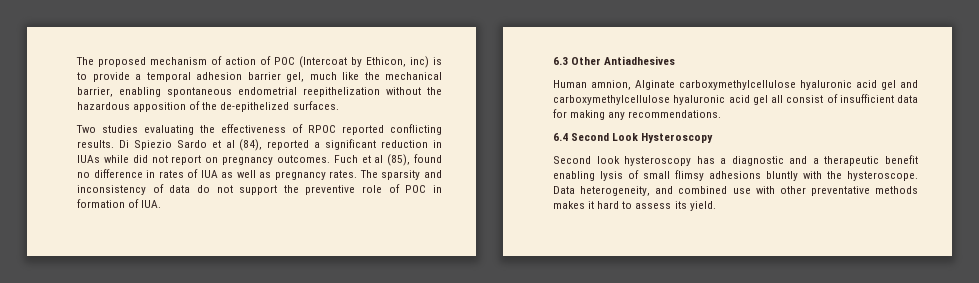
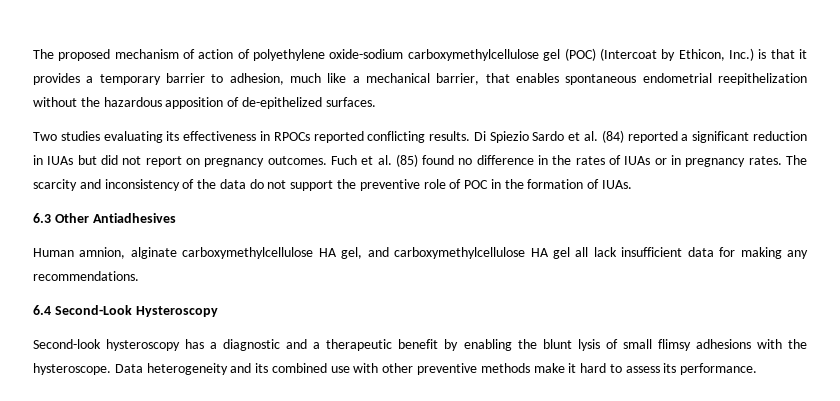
[274,56,442,68] [77,72,304,82] POC (Intercoat by Ethicon, inc) is to provide a temporal adhesion barrier gel, -> [253,48,808,61] [33,73,284,85] polyethylene oxide-sodium carboxymethylcellulose gel (POC) (Intercoat by Ethicon, Inc.) is that it provides a temporary barrier to adhesion,
[364,72,380,80] the -> [352,76,360,83] a
[119,87,161,97] enabling -> [485,73,559,83] that enables
[202,102,218,110] the -> (240, 102) none
[200,124,336,133] the effectiveness of RPOC -> [166,131,310,141] its effectiveness in RPOCs
[225,139,263,151] al (84), -> [584,130,624,143] al. (84)
[103,155,129,163] while -> [77,155,97,165] but
[374,154,411,166] al (85), -> [377,154,418,167] al. (85)
(156, 174) none -> [552,155,572,165] the
[200,170,272,178] IUA as well as -> [624,155,682,165] IUAs or in
[381,170,421,180] sparsity -> [33,179,77,191] scarcity
(164, 188) none -> [197,179,217,189] the
(442, 189) none -> [504,179,524,189] the
[141,200,162,208] IUA. -> [602,180,633,189] IUAs.
[635,80,918,90] [553,94,838,105] Alginate carboxymethylcellulose hyaluronic acid gel and carboxymethylcellulose hyaluronic acid gel all consist of -> [130,247,617,259] alginate carboxymethylcellulose HA gel, and carboxymethylcellulose HA gel all lack
[571,133,639,141] Second Look -> [54,305,132,315] Second-Look
[553,156,620,164] Second look -> [33,339,101,349] Second-look
[553,171,595,181] enabling -> [444,339,572,351] by enabling the blunt
[766,171,798,181] bluntly -> (751, 344) none
[580,186,674,196] heterogeneity, and -> [146,363,269,375] heterogeneity and its
[810,186,918,196] [553,201,585,209] preventative methods makes -> [417,363,565,375] preventive methods make
[689,201,716,211] yield. -> [680,363,758,375] performance.

